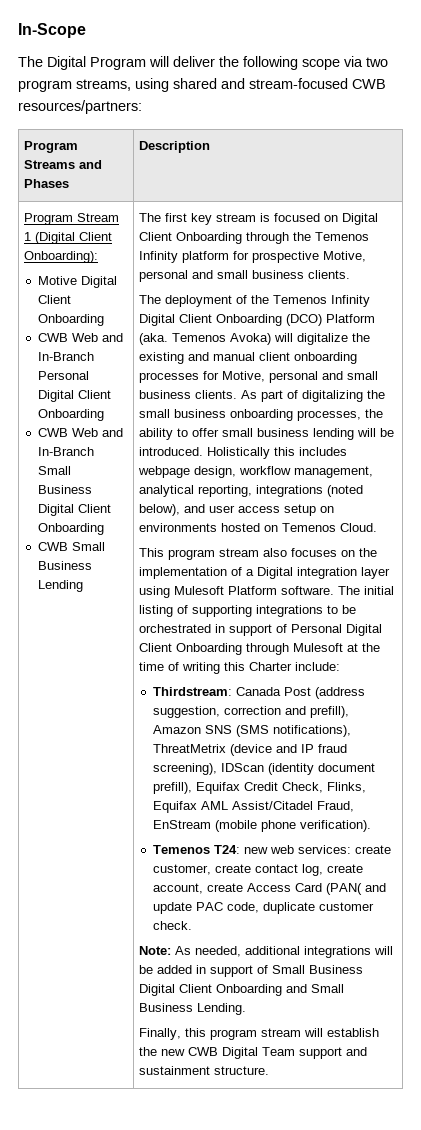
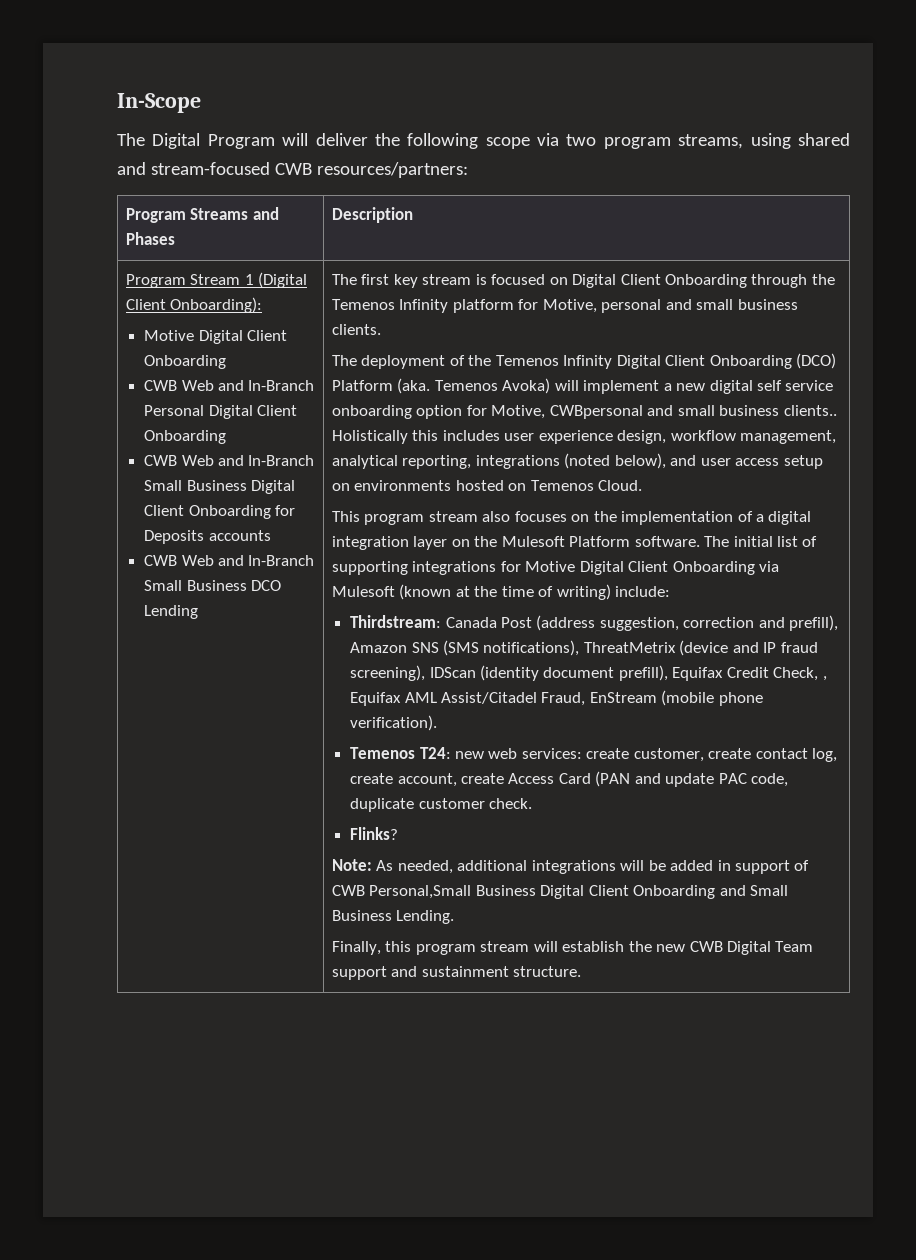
[38,542,106,551] [38,561,93,570] // CWB Small Business -> [274,505,295,516] [144,530,271,544] [144,555,315,566] [144,580,281,591] for Deposits accounts // CWB Web and In-Branch Small Business DCO
[251,251,319,263] prospective -> (539, 304) none
[296,333,370,345] [138,352,357,364] [138,371,378,383] [138,390,385,402] [138,409,383,421] [138,428,394,440] [138,447,203,456] digitalize the existing and manual client onboarding processes for Motive, personal and small business clients. As part of digitalizing the small business onboarding processes, the ability to offer small business lending will be introduced. -> [583,380,834,394] [331,405,837,419] implement a new digital self service onboarding option for Motive, CWBpersonal and small business clients..
[137,466,190,478] webpage -> [504,430,613,444] user experience
[256,567,293,579] Digital -> [768,511,812,525] digital
[138,586,170,598] using -> [451,536,498,547] on the
[138,605,173,617] listing -> [777,536,799,547] list
[326,605,356,614] [138,624,382,636] [138,643,343,655] to be orchestrated in support of Personal Digital Client Onboarding through Mulesoft -> [500,561,780,575] [331,584,452,600] for Motive Digital Client Onboarding via Mulesoft (known
[181,662,292,674] writing this Charter -> [556,584,611,600] writing)
[327,782,367,793] Flinks, -> [822,676,827,681] ,
[326,883,363,895] (PAN( -> [595,771,631,787] (PAN
(193, 925) none -> [350,827,399,840] // Flinks?
[271,965,305,974] Small -> [331,885,472,899] CWB Personal,Small

